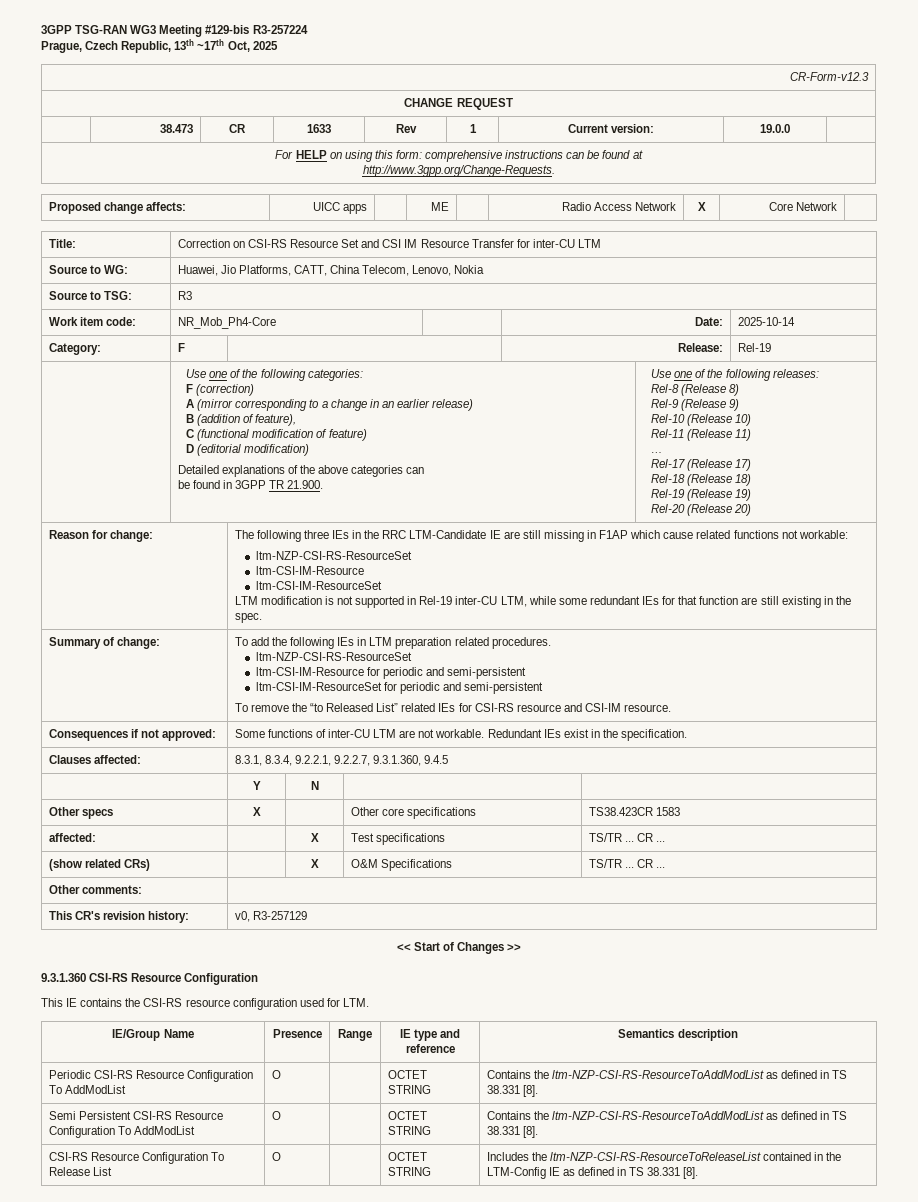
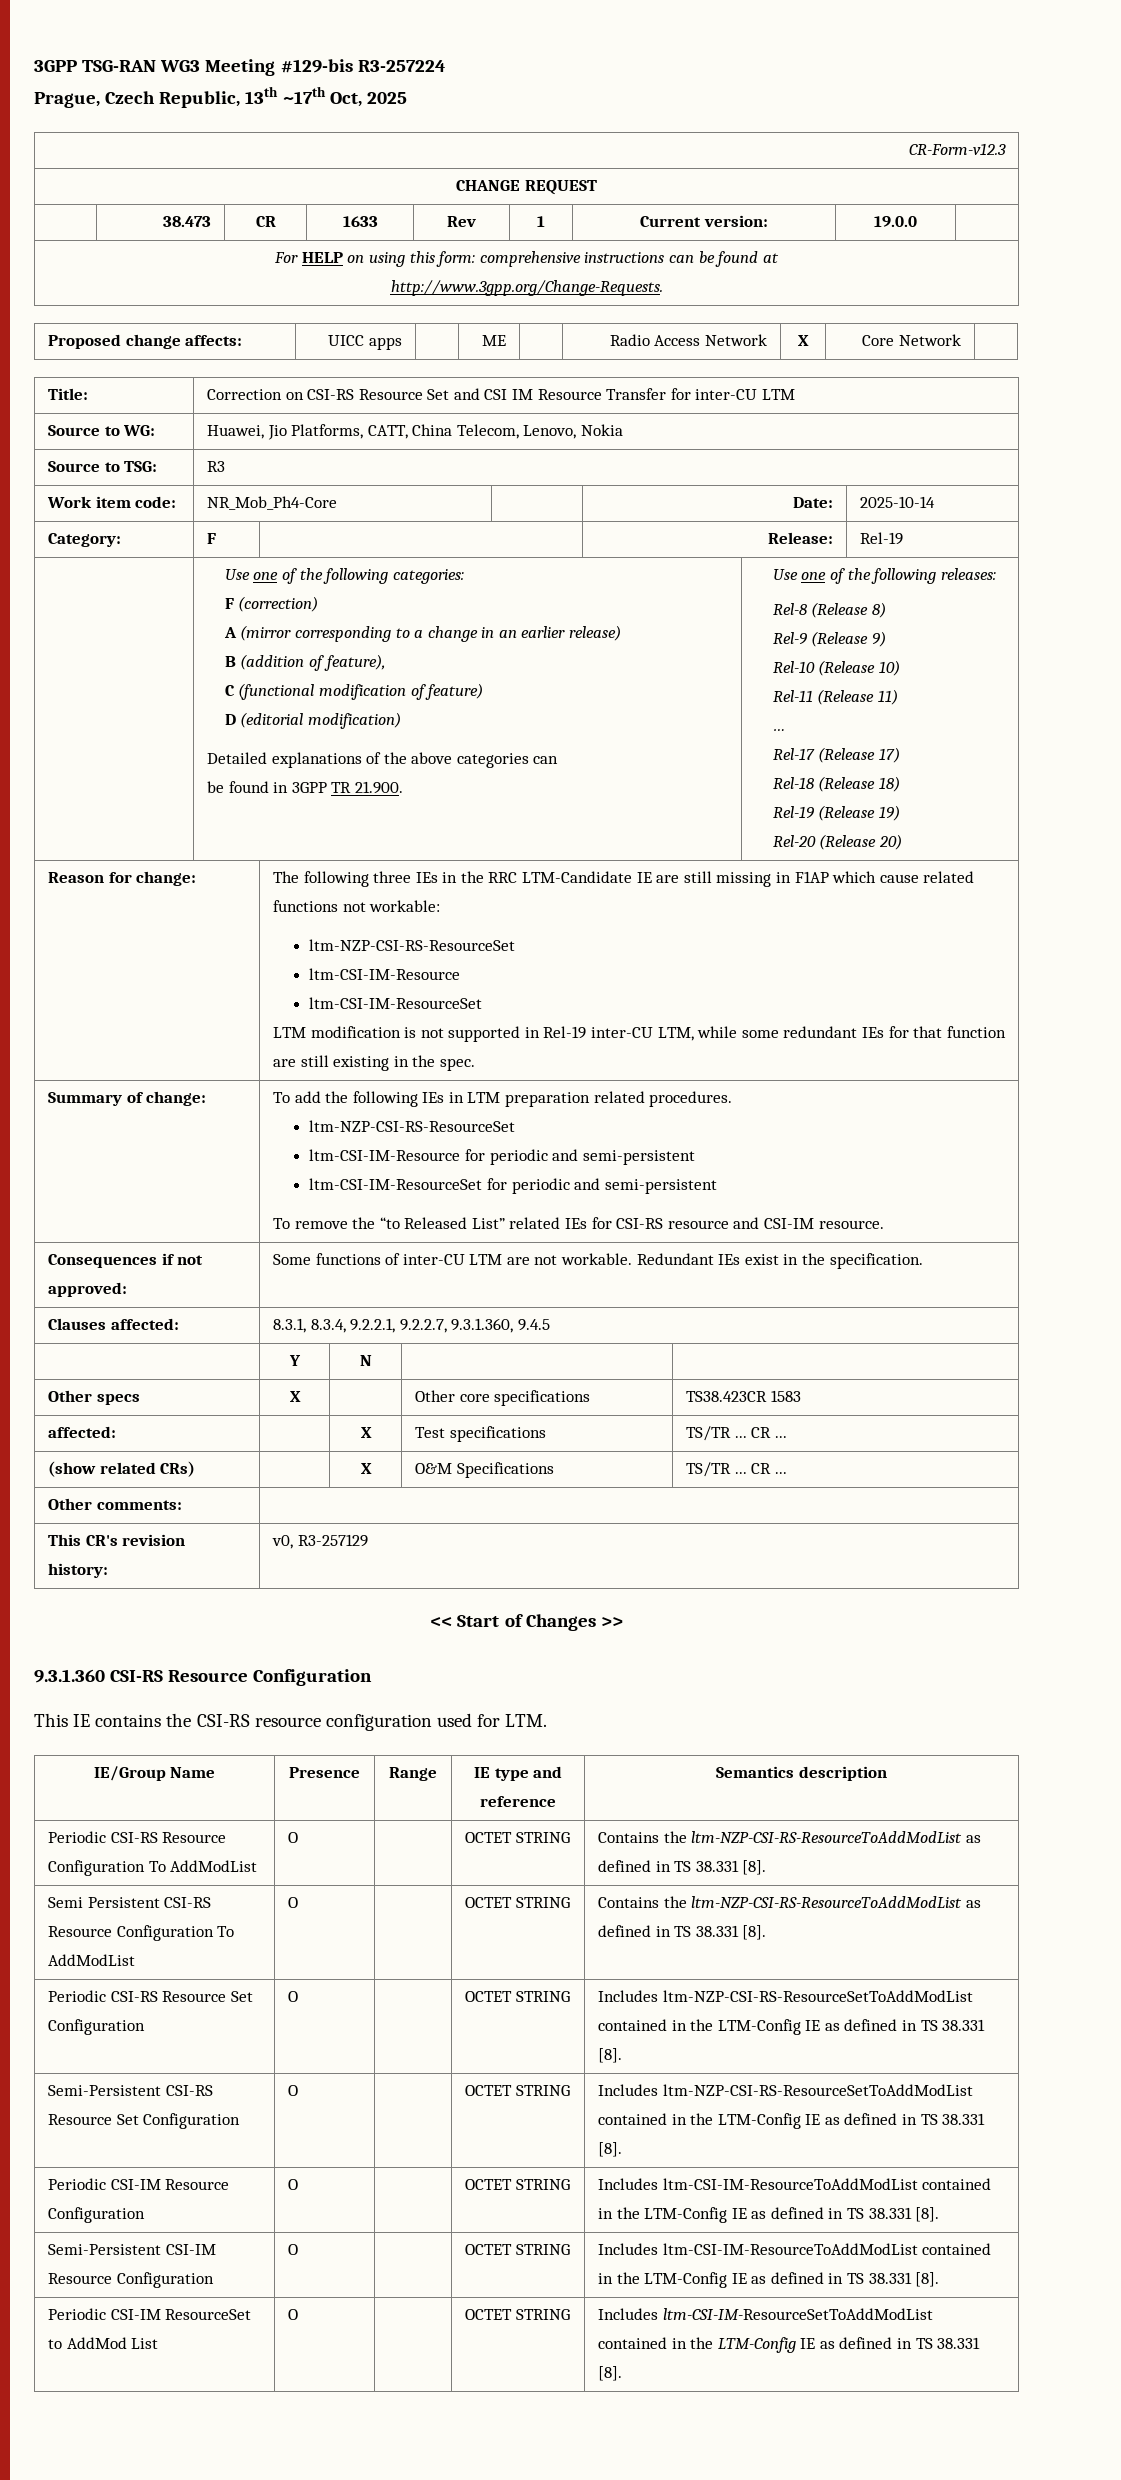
[48,1152,225,1164] [48,1167,112,1176] [271,1152,281,1161] [387,1152,427,1161] [387,1167,431,1176] [486,1152,761,1161] CSI-RS Resource Configuration To Release List | O | | OCTET STRING | Includes the ltm-NZP-CSI-RS-ResourceToReleaseList -> [47,1990,253,2002] [47,2019,145,2035] [287,1991,298,2002] [464,1991,570,2002] [597,1990,973,2002] Periodic CSI-RS Resource Set Configuration | O | | OCTET STRING | Includes ltm-NZP-CSI-RS-ResourceSetToAddModList
(699, 1173) none -> [47,2085,213,2096] [47,2113,241,2129] [287,2085,298,2096] [464,2085,570,2096] [597,2084,973,2096] [597,2113,986,2129] [597,2142,622,2157] [47,2178,230,2190] [47,2207,145,2223] [287,2179,298,2190] [464,2179,570,2190] [597,2178,992,2190] [597,2207,940,2223] [47,2244,216,2255] [47,2272,214,2288] [287,2244,298,2255] [464,2244,570,2255] [597,2243,992,2255] [597,2272,940,2288] [47,2308,252,2320] [47,2337,159,2349] [287,2309,298,2320] [464,2309,570,2320] [597,2308,933,2320] [597,2337,981,2353] [597,2366,622,2381] // Semi-Persistent CSI-RS Resource Set Configuration | O | | OCTET STRING | Includes ltm-NZP-CSI-RS-ResourceSetToAddModList contained in the LTM-Config IE as defined in TS 38.331 [8]. // Periodic CSI-IM Resource Configuration | O | | OCTET STRING | Includes ltm-CSI-IM-ResourceToAddModList contained in the LTM-Config IE as defined in TS 38.331 [8]. // Semi-Persistent CSI-IM Resource Configuration | O | | OCTET STRING | Includes ltm-CSI-IM-ResourceToAddModList contained in the LTM-Config IE as defined in TS 38.331 [8]. // Periodic CSI-IM ResourceSet to AddMod List | O | | OCTET STRING | Includes ltm-CSI-IM-ResourceSetToAddModList contained in the LTM-Config IE as defined in TS 38.331 [8].

